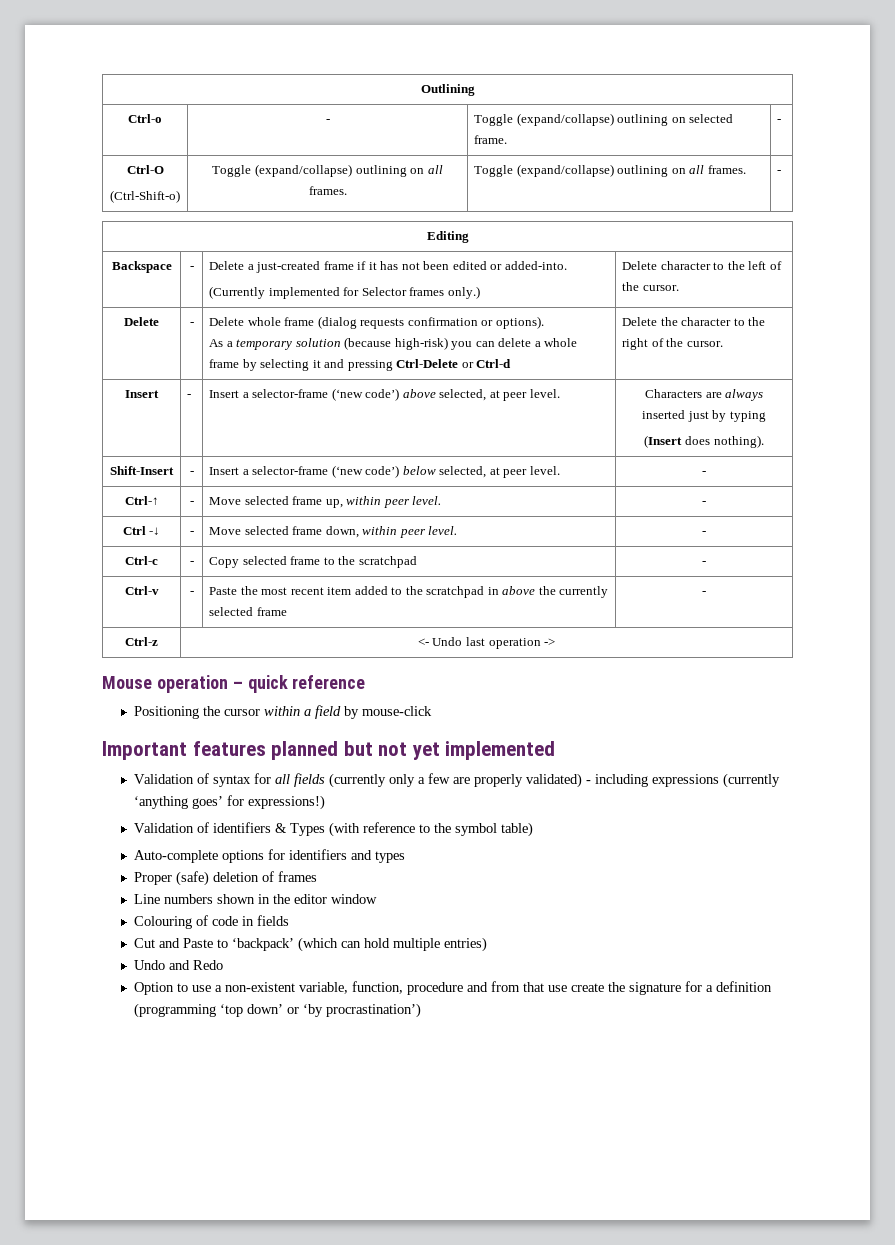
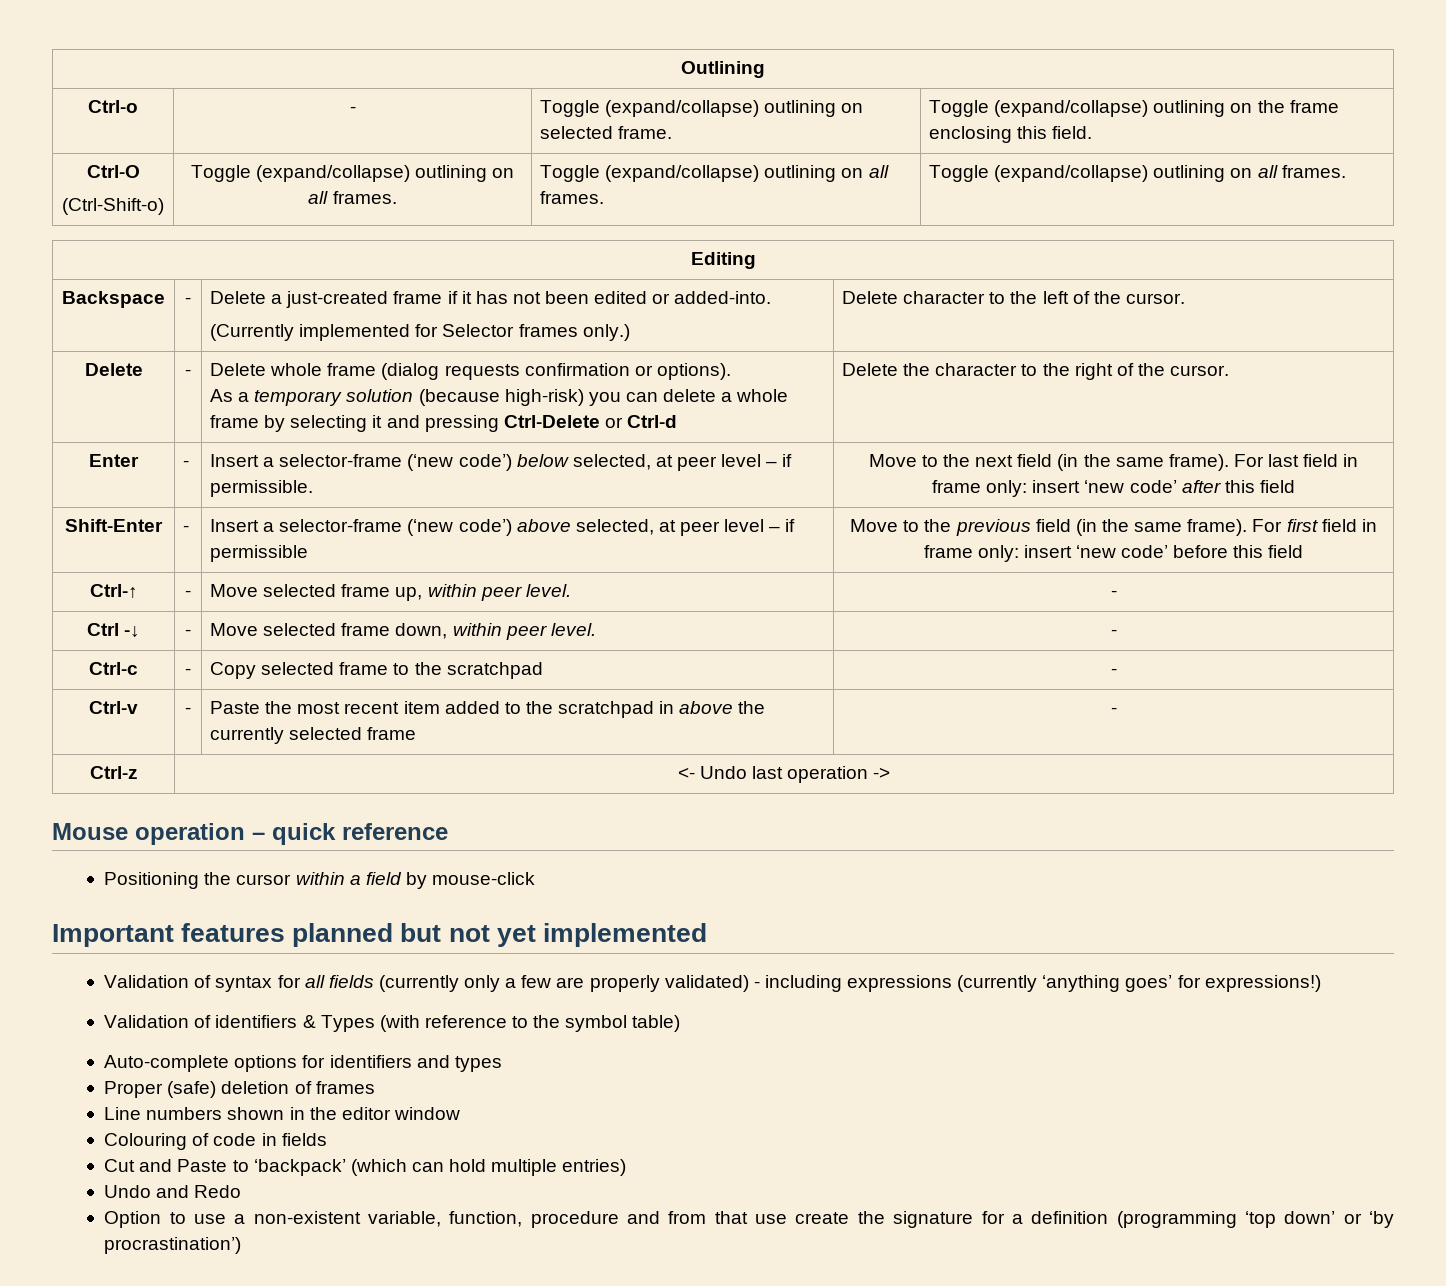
[777,119,782,123] - -> [929,100,1339,117] [929,126,1093,143] Toggle (expand/collapse) outlining on the frame enclosing this field.
[777,170,782,174] - -> [929,165,1346,182] Toggle (expand/collapse) outlining on all frames.
[125,390,159,398] Insert -> [89,454,139,467] [183,460,190,467] [210,454,793,471] [210,480,314,497] [868,454,1359,471] [932,480,1295,497] [65,519,163,532] Enter | - | Insert a selector-frame (‘new code’) below selected, at peer level – if permissible. | Move to the next field (in the same frame). For last field in frame only: insert ‘new code’ after this field // Shift-Enter
[529,389,560,398] [644,389,764,401] [642,410,766,422] [644,435,764,448] [110,466,174,475] [189,471,194,475] [209,465,560,478] [702,471,706,475] level. | Characters are always inserted just by typing // (Insert does nothing). // Shift-Insert | - | Insert a selector-frame (‘new code’) below selected, at peer level. | - -> [724,519,796,532] [210,545,309,562] [850,519,1377,536] [923,545,1304,562] level – if permissible | Move to the previous field (in the same frame). For first field in frame only: insert ‘new code’ before this field

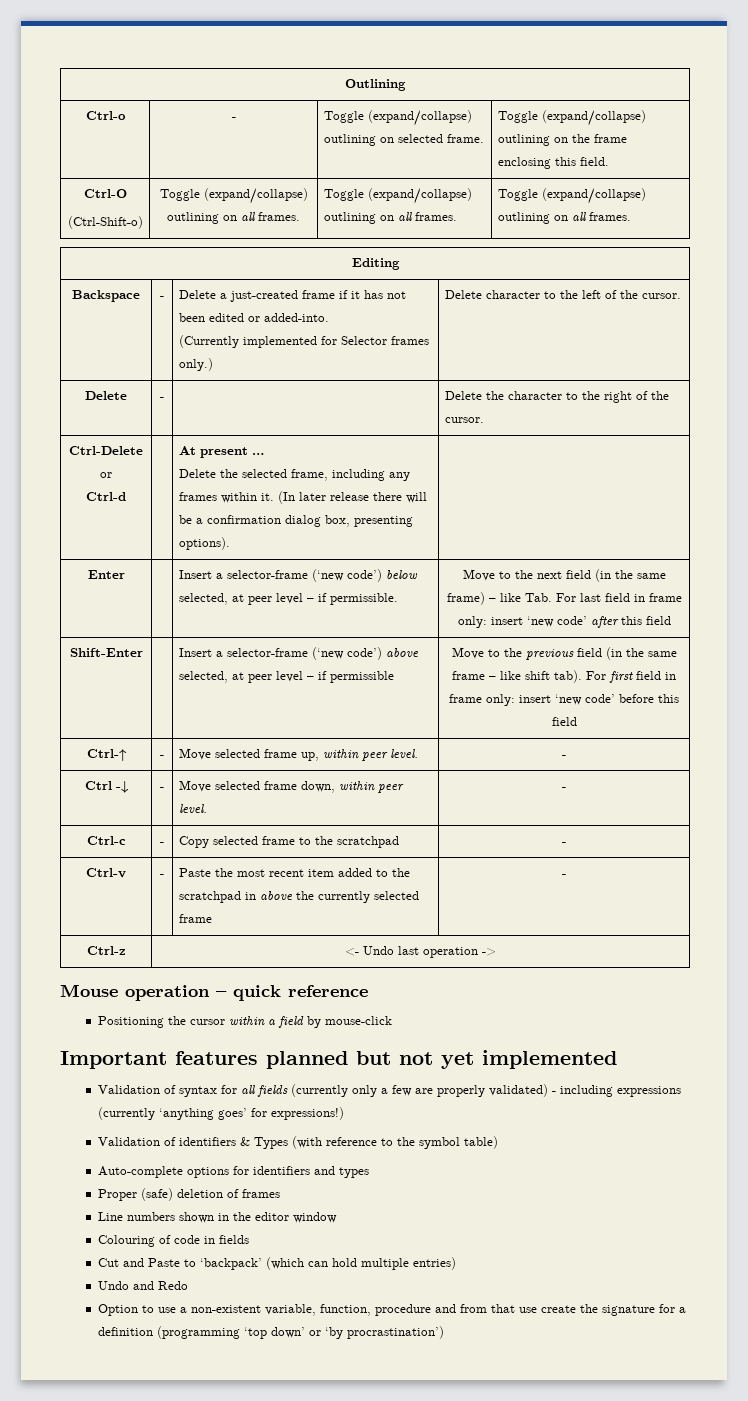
[210,363,731,380] [210,389,789,406] [210,415,678,432] Delete whole frame (dialog requests confirmation or options). // As a temporary solution (because high-risk) you can delete a whole frame by selecting it and pressing Ctrl-Delete or Ctrl-d -> (164, 398) none
(1230, 370) none -> [69,446,143,455] [100,472,112,478] [86,492,126,501] [178,446,264,458] [178,469,410,481] [178,491,427,504] [178,515,413,527] [178,537,230,550] // Ctrl-Delete or // Ctrl-d | | At present … // Delete the selected frame, including any frames within it. (In later release there will be a confirmation dialog box, presenting options). |
[183,460,190,467] - -> (125, 574) none
[1168,454,1229,471] frame). -> [446,592,552,605] frame) – like Tab.
[183,525,190,532] - -> (143, 652) none
[1187,519,1248,536] frame). -> [451,670,582,683] frame – like shift tab).

